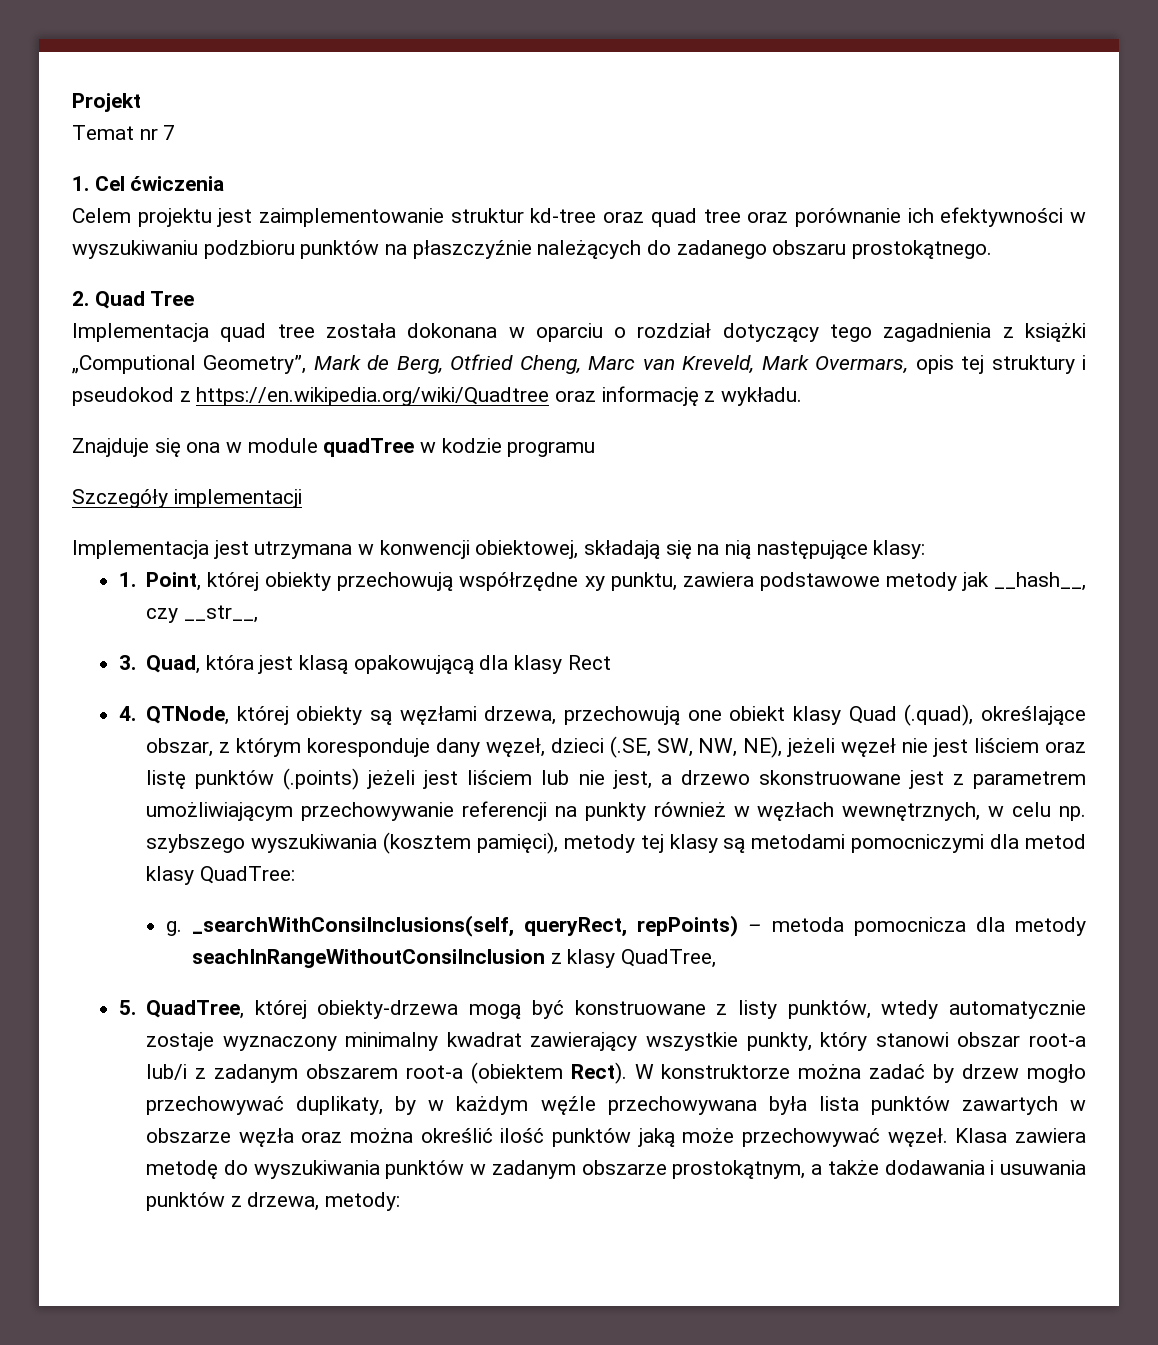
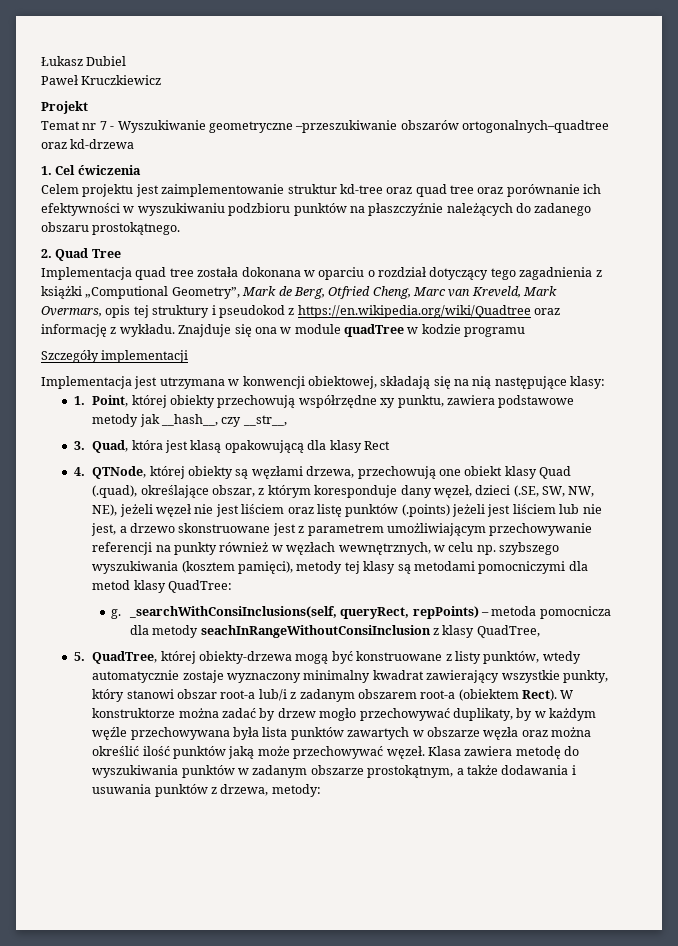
(72, 102) none -> [41,56,127,66] [41,75,162,85] Łukasz Dubiel // Paweł Kruczkiewicz //
(176, 132) none -> [110,120,609,133] [41,139,135,149] - Wyszukiwanie geometryczne –przeszukiwanie obszarów ortogonalnych–quadtree oraz kd-drzewa
(803, 396) // -> (175, 330) none

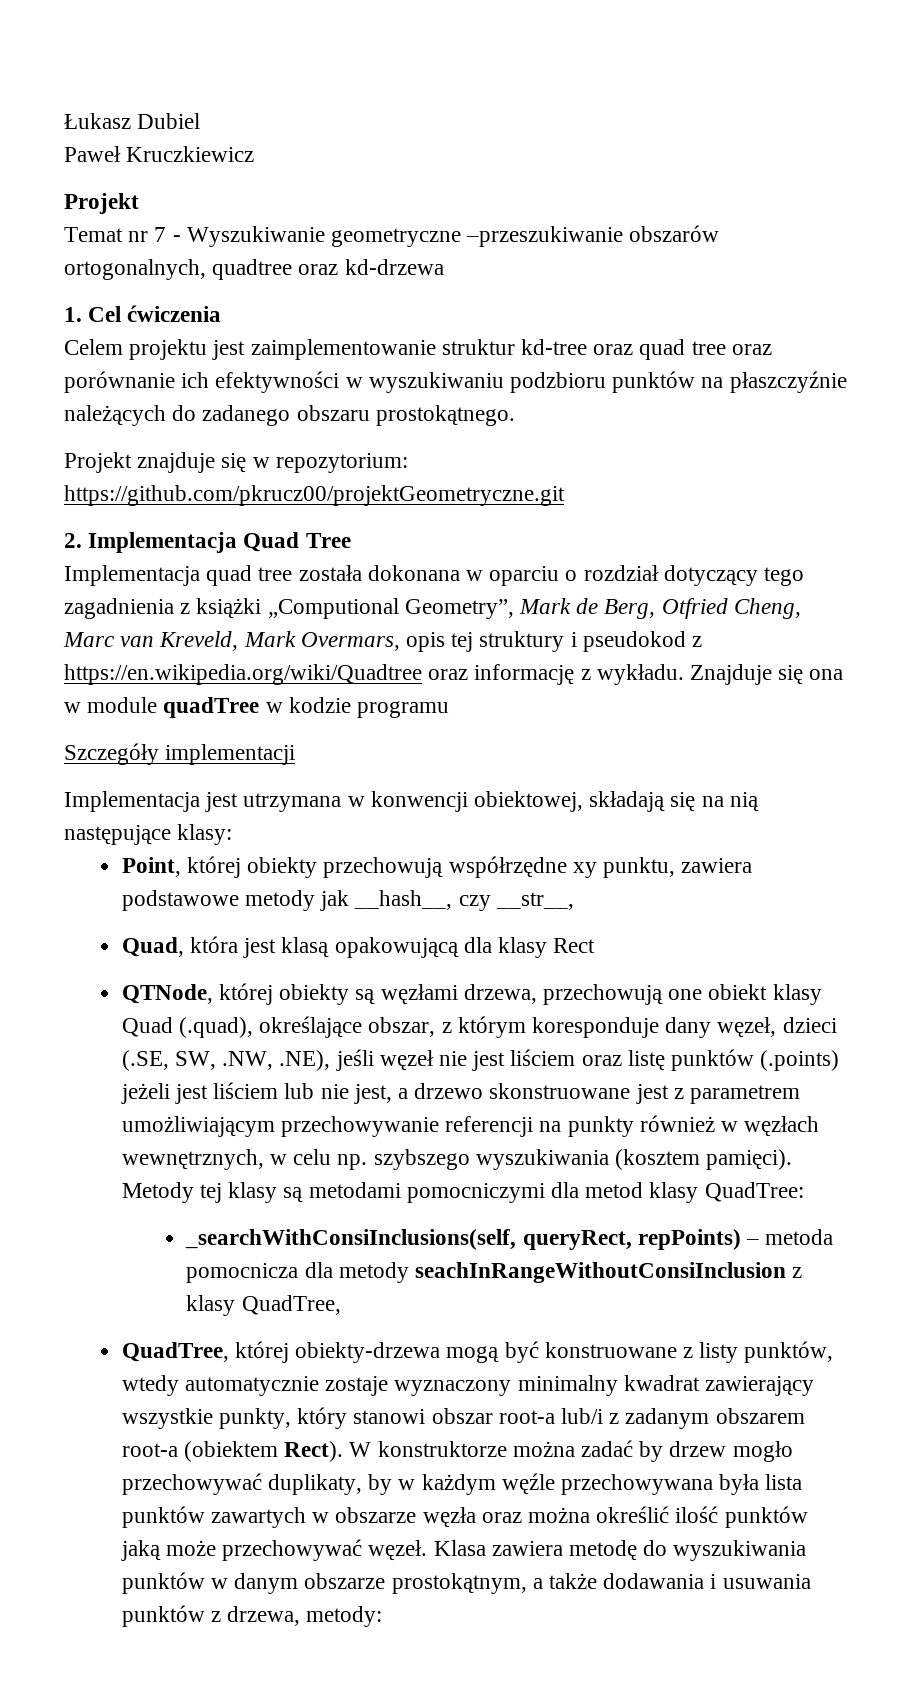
[462,120,609,133] ortogonalnych–quadtree -> [64,259,293,280] ortogonalnych, quadtree
(181, 228) none -> [64,452,408,473] [64,485,565,506] // Projekt znajduje się w repozytorium: https://github.com/pkrucz00/projektGeometryczne.git
(52, 253) none -> [88,532,238,553] Implementacja
[73,396,85,405] 1. -> (233, 834) none
[73,441,85,450] 3. -> (574, 901) none
[73,467,85,476] 4. -> (596, 945) none
[568,486,595,497] [92,504,153,517] NW, NE), jeżeli -> [222,1049,374,1071] .NW, .NE), jeśli
[238,561,343,574] pamięci), metody -> [706,1149,793,1170] [121,1182,194,1203] pamięci). Metody
[111,609,122,619] g. -> (804, 1192) none
[73,652,85,661] 5. -> (341, 1305) none
[252,765,308,778] zadanym -> [234,1573,299,1594] danym

